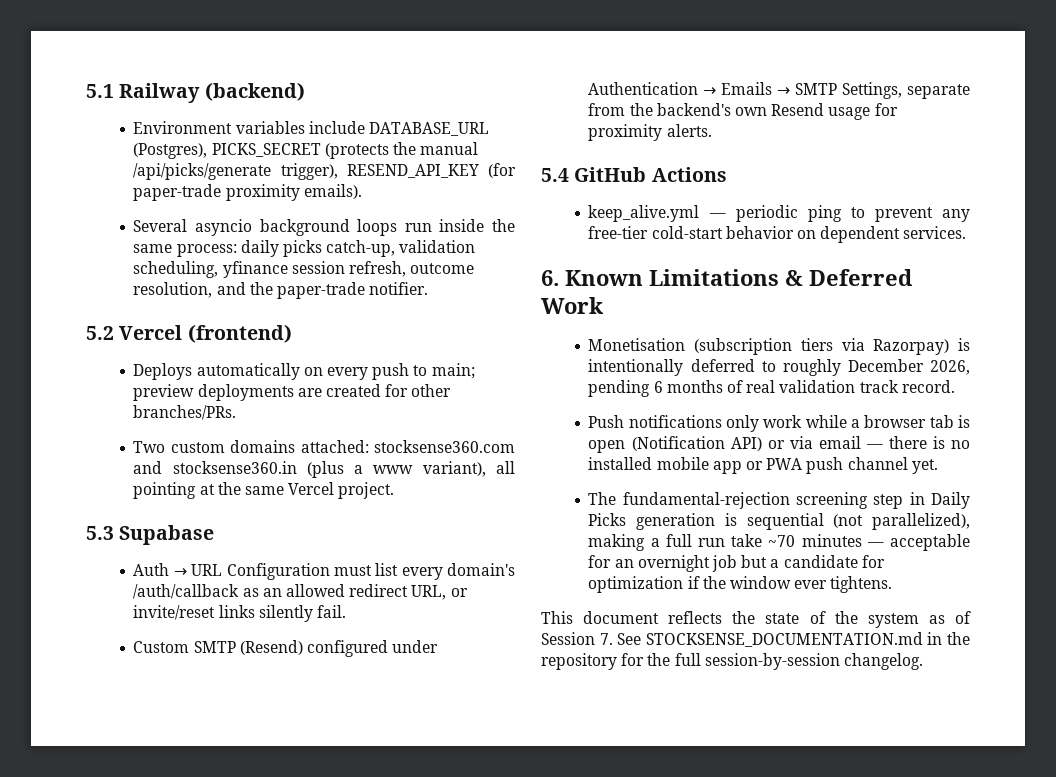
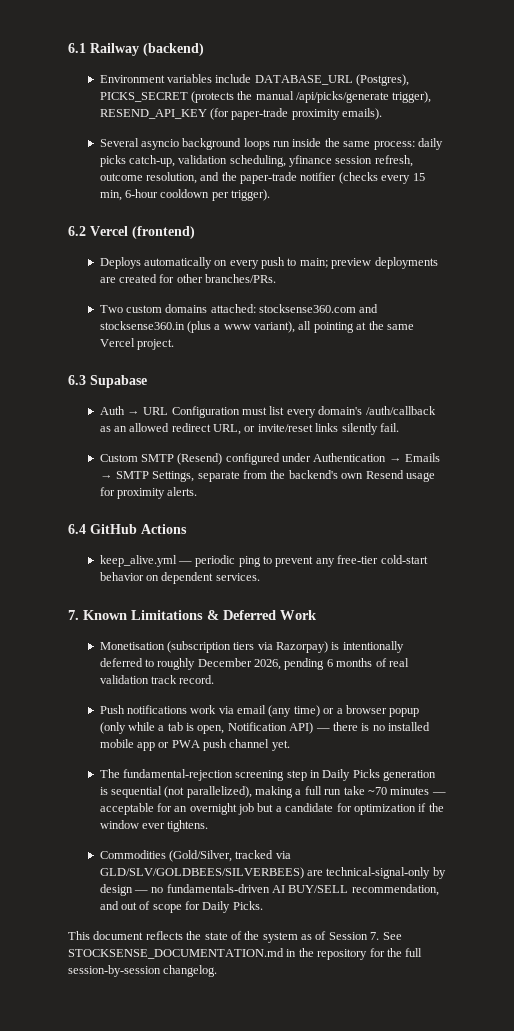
[86,84,114,98] 5.1 -> [68,43,86,53] 6.1
[369,282,429,295] [86,326,114,340] notifier. // 5.2 -> [300,172,425,184] [99,189,271,201] [68,226,86,236] notifier (checks every 15 min, 6-hour cooldown per trigger). // 6.2
[86,526,114,540] 5.3 -> [68,375,86,385] 6.3
[541,168,569,182] 5.4 -> [68,524,86,534] 6.4
[541,270,559,286] 6. -> [68,610,79,620] 7.
[726,415,803,432] only work -> [190,705,420,717] [99,722,126,734] work via email (any time) or a browser popup (only
[864,415,927,428] browser -> (165, 728) none
[588,436,861,453] open (Notification API) or via email -> [197,722,314,734] open, Notification API)
(893, 584) none -> [99,850,291,862] [99,867,446,879] [99,884,439,896] [99,901,263,913] // Commodities (Gold/Silver, tracked via GLD/SLV/GOLDBEES/SILVERBEES) are technical-signal-only by design — no fundamentals-driven AI BUY/SELL recommendation, and out of scope for Daily Picks.

